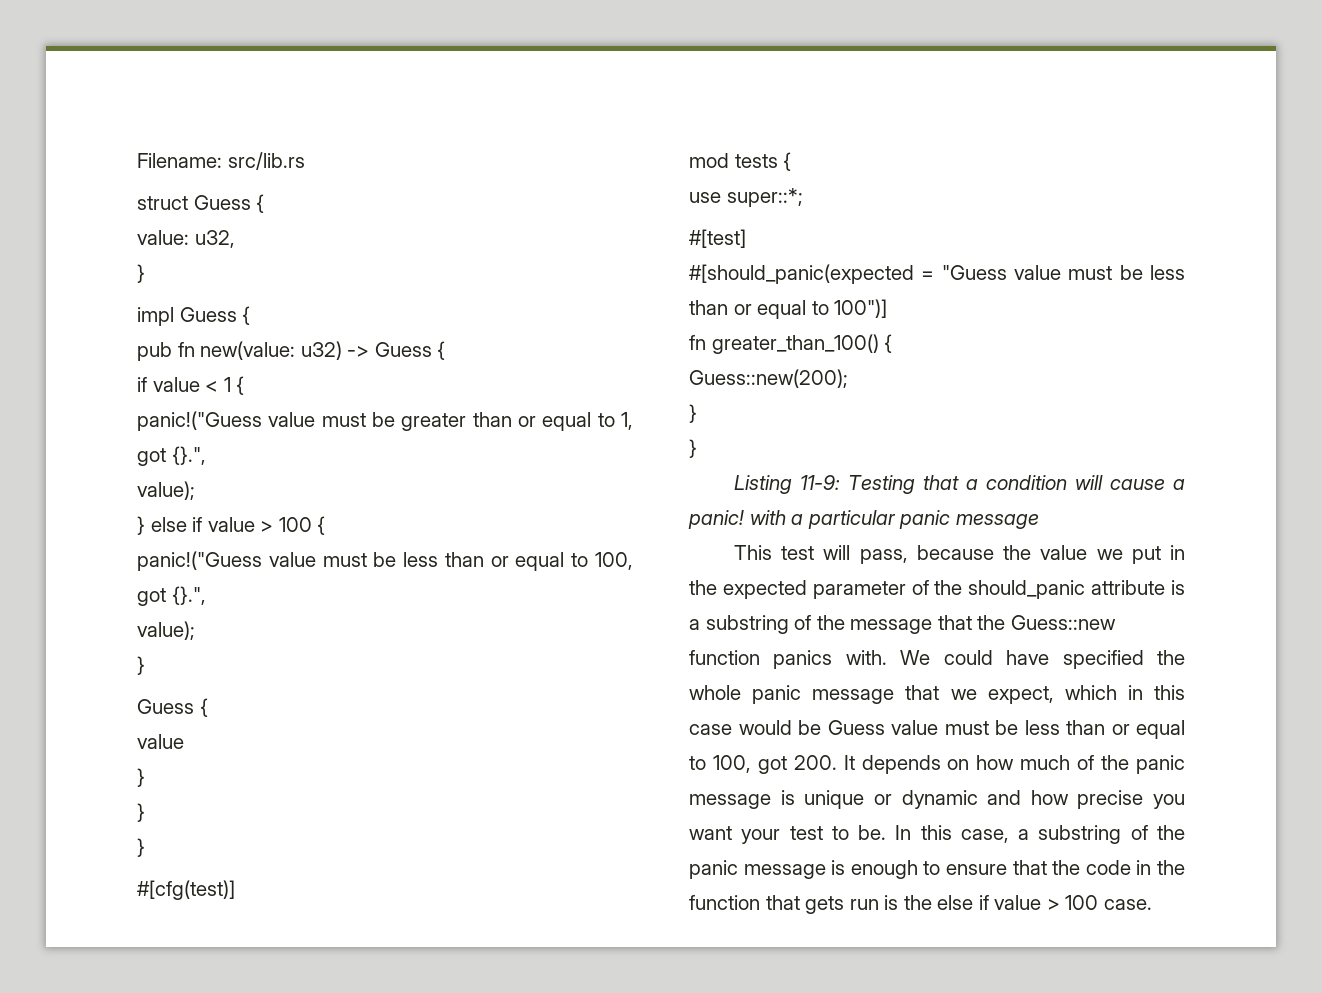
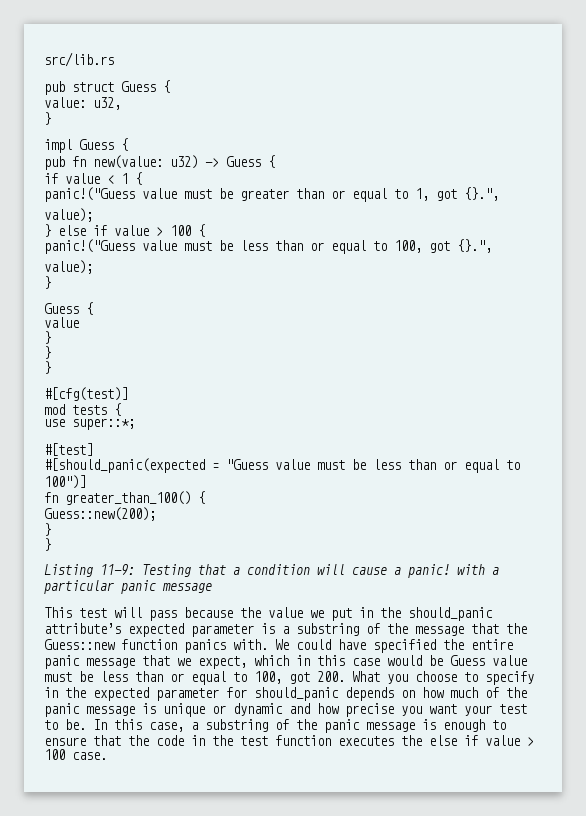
[137,153,222,168] Filename: -> (44, 59) none
(305, 161) none -> [44,81,65,95] pub
[859,549,908,564] pass, -> [149,610,177,621] pass
[722,580,1166,599] expected parameter of the should_panic attribute -> [408,607,493,621] [44,623,254,637] should_panic attribute’s expected parameter
[689,685,741,700] whole -> [471,639,513,650] entire
[843,755,855,770] It -> [352,671,534,685] [44,687,339,701] What you choose to specify in the expected parameter for should_panic
[689,895,899,914] function that gets run is -> [240,735,394,746] test function executes

